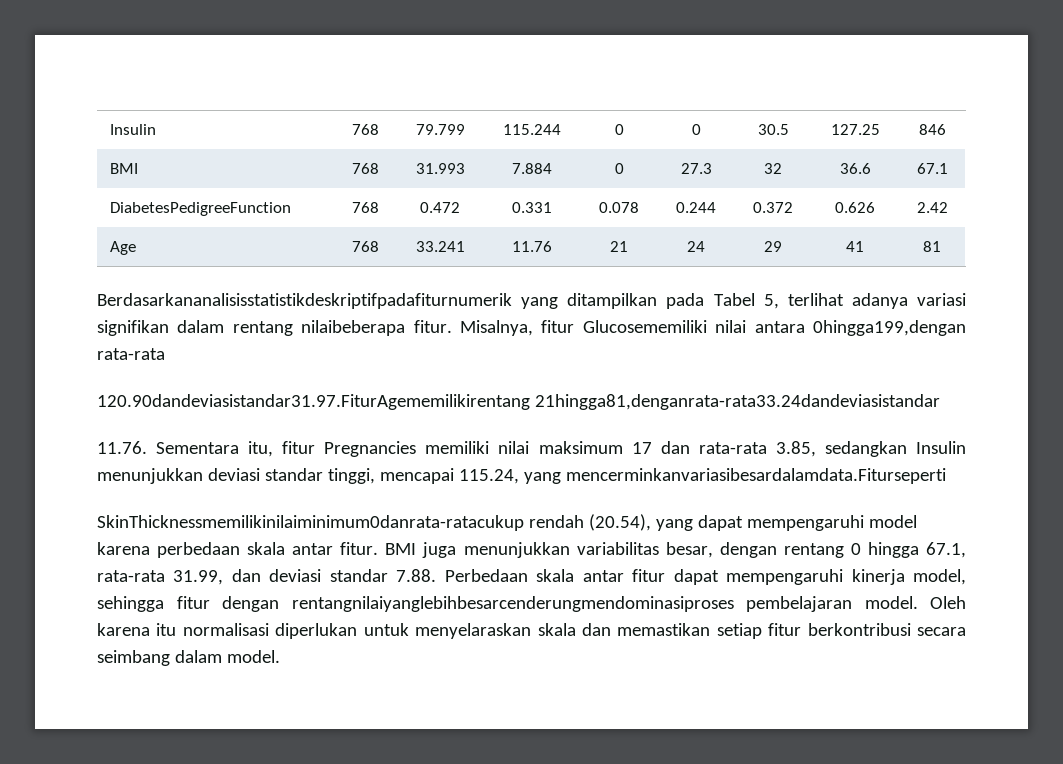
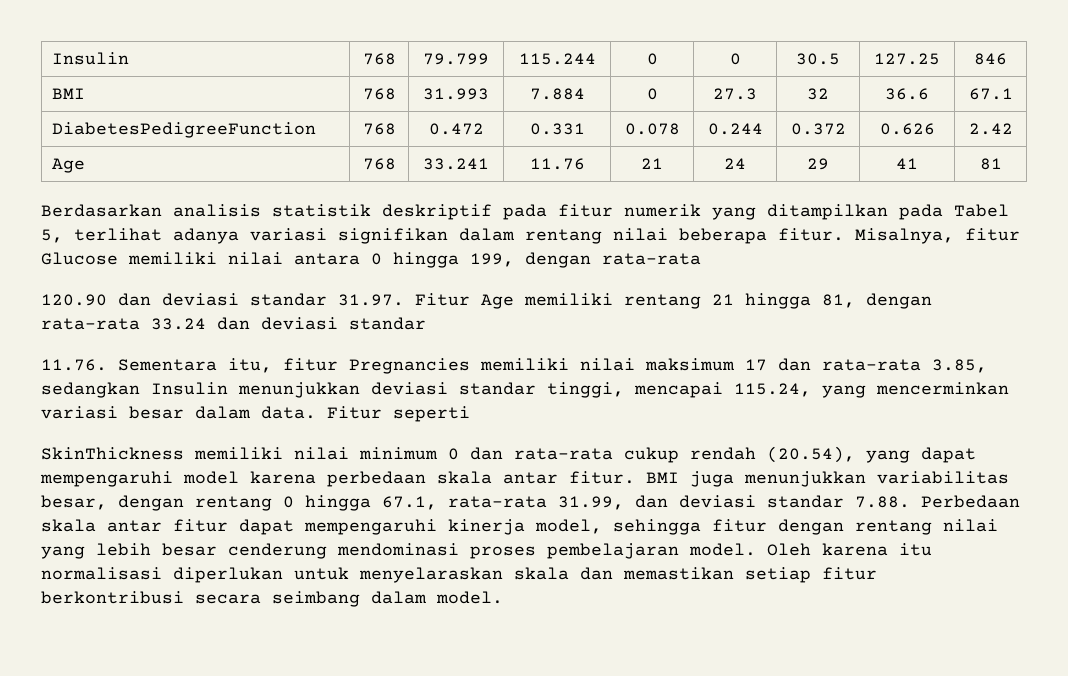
[97,293,512,309] Berdasarkananalisisstatistikdeskriptifpadafiturnumerik -> [41,204,701,220] Berdasarkan analisis statistik deskriptif pada fitur numerik
[301,320,406,336] nilaibeberapa -> [613,228,767,244] nilai beberapa
[582,320,966,336] [97,348,165,360] [97,394,940,410] Glucosememiliki nilai antara 0hingga199,dengan rata-rata // 120.90dandeviasistandar31.97.FiturAgememilikirentang 21hingga81,denganrata-rata33.24dandeviasistandar -> [41,252,701,268] [41,293,932,309] [41,317,426,330] Glucose memiliki nilai antara 0 hingga 199, dengan rata-rata // 120.90 dan deviasi standar 31.97. Fitur Age memiliki rentang 21 hingga 81, dengan rata-rata 33.24 dan deviasi standar
[565,468,946,484] [97,515,524,531] mencerminkanvariasibesardalamdata.Fiturseperti // SkinThicknessmemilikinilaiminimum0danrata-ratacukup -> [876,382,1009,395] [41,406,470,422] [41,447,679,463] mencerminkan variasi besar dalam data. Fitur seperti // SkinThickness memiliki nilai minimum 0 dan rata-rata cukup
[291,596,734,612] rentangnilaiyanglebihbesarcenderungmendominasiproses -> [855,519,998,535] [41,543,536,559] rentang nilai yang lebih besar cenderung mendominasi proses

